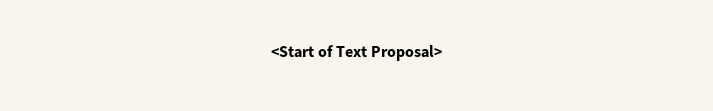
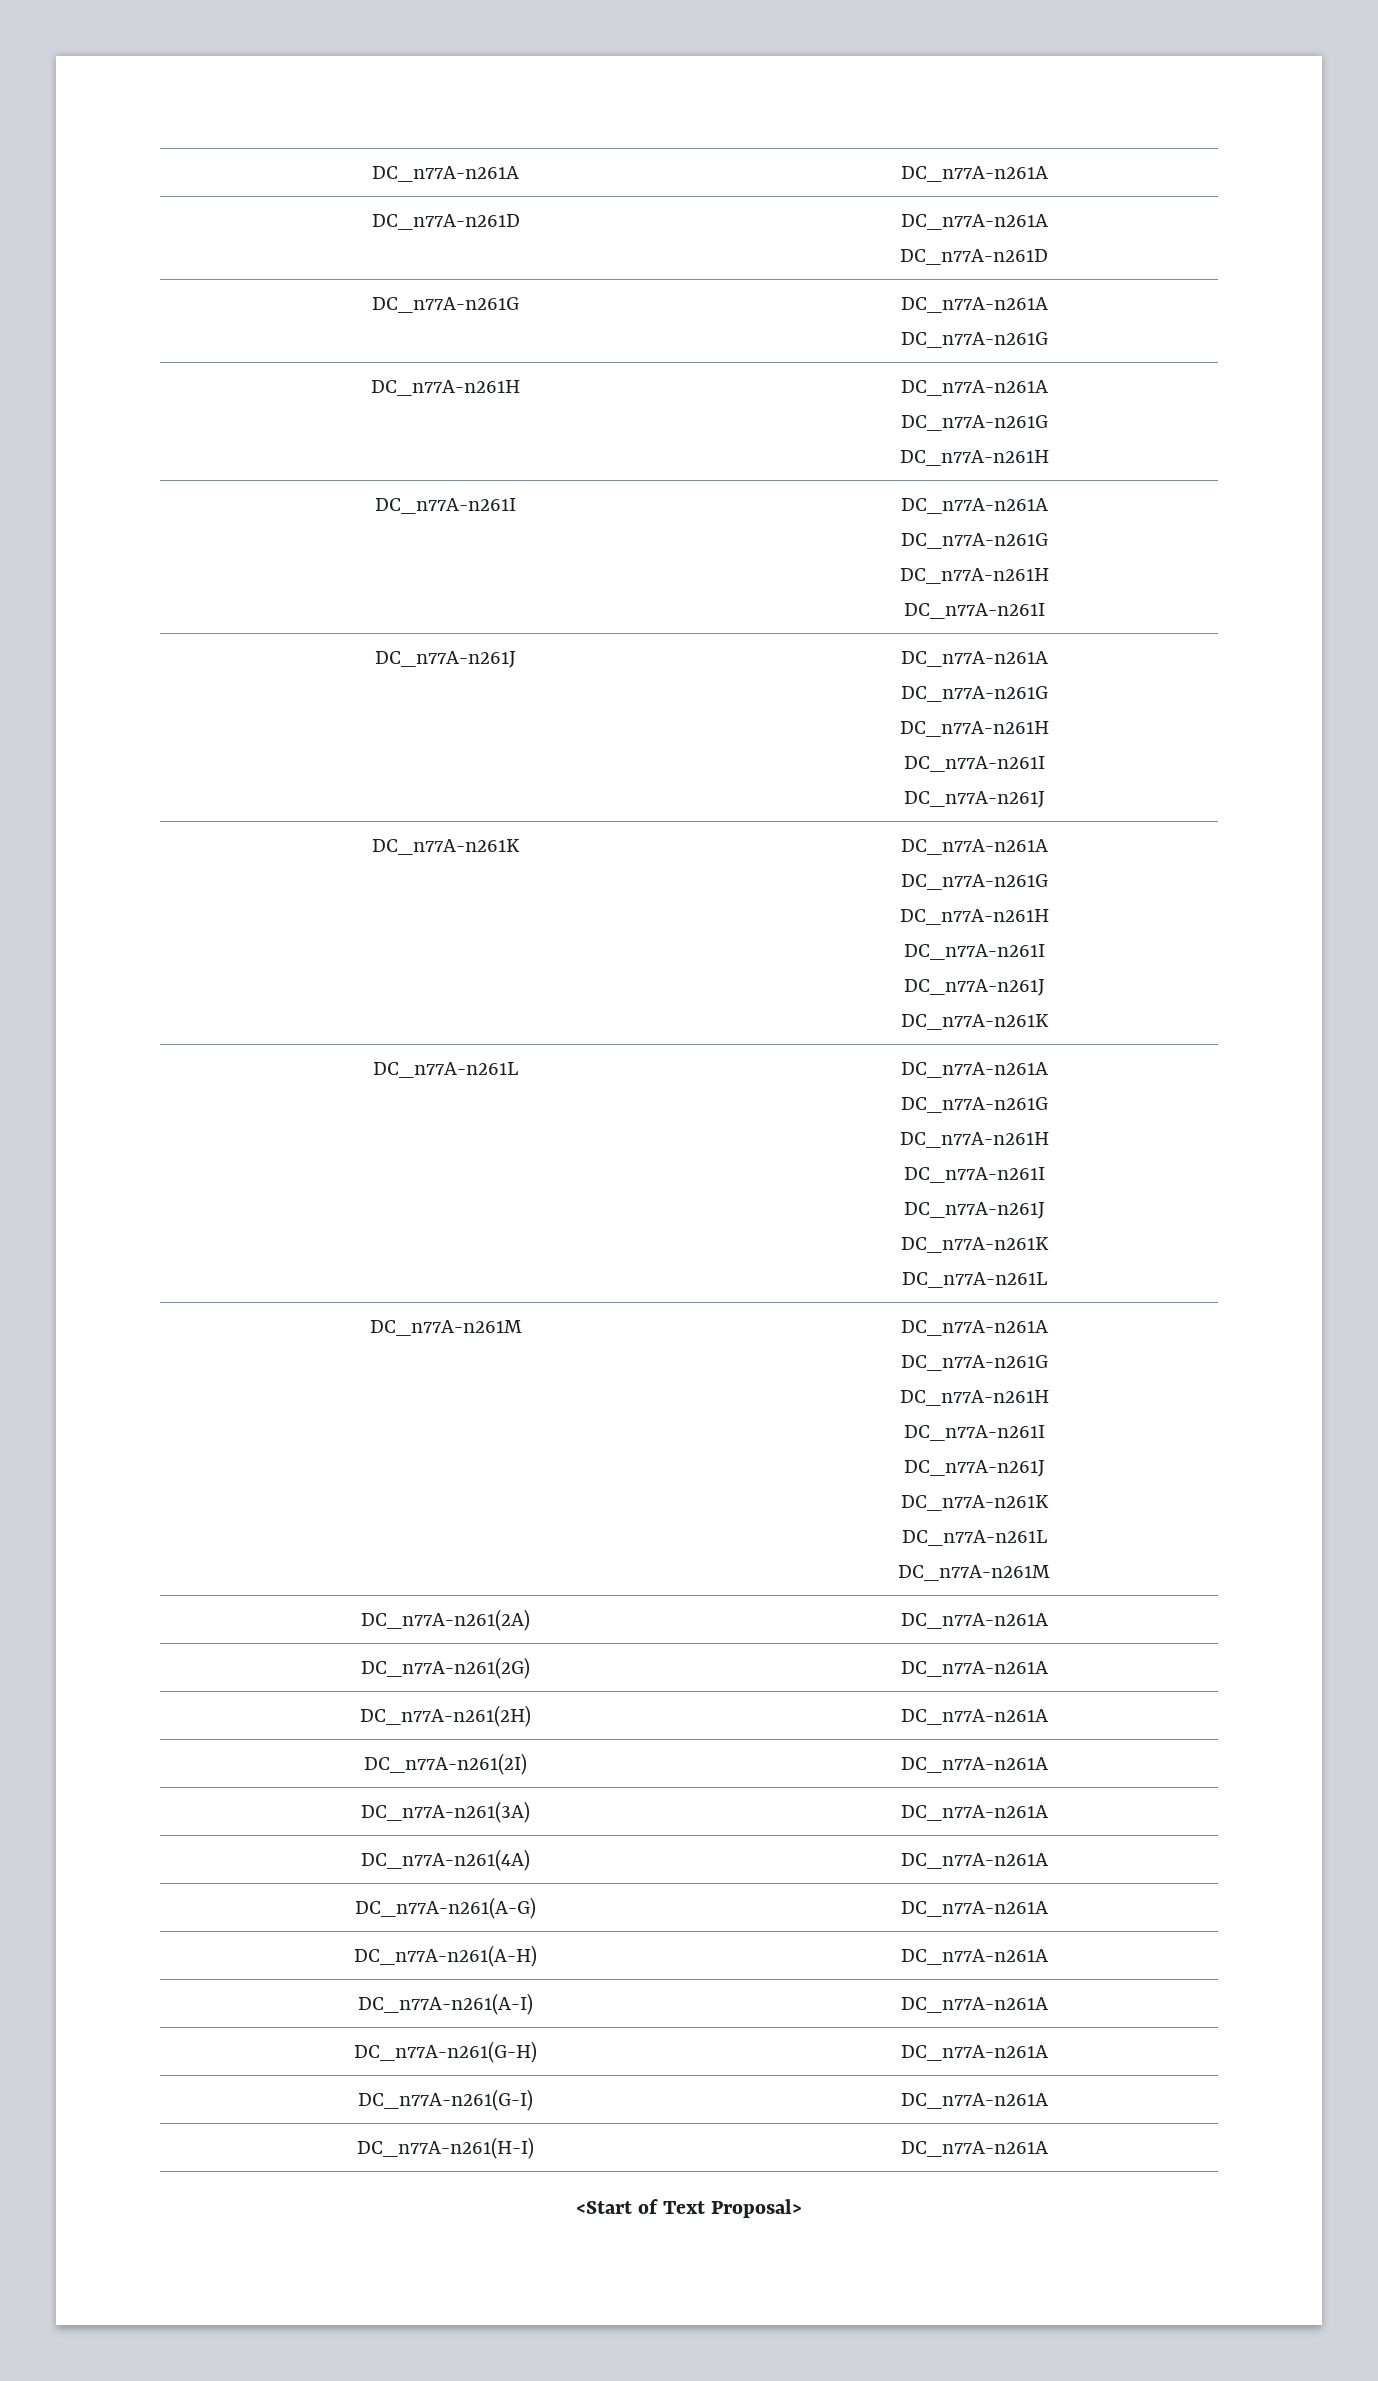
(270, 52) none -> [372,166,519,182] [900,166,1048,182] [371,214,520,230] [900,214,1048,230] [900,249,1048,265] [372,297,519,313] [900,297,1048,313] [900,332,1048,348] [371,380,520,396] [900,380,1048,396] [900,415,1048,431] [899,450,1049,466] [375,498,516,514] [900,498,1048,514] [900,533,1048,549] [899,568,1049,584] [903,603,1045,619] [375,651,516,668] [900,651,1048,667] [900,686,1048,702] [899,721,1049,737] [903,756,1045,772] [903,791,1045,808] [372,839,520,855] [900,839,1048,855] [900,874,1048,890] [899,909,1049,925] [903,944,1045,960] [903,979,1045,996] [900,1014,1049,1030] [373,1062,518,1078] [900,1062,1048,1078] [900,1097,1048,1113] [899,1132,1049,1148] [903,1167,1045,1183] [903,1202,1045,1219] [900,1237,1049,1253] [901,1272,1047,1288] [369,1320,522,1336] [900,1320,1048,1336] [900,1355,1048,1371] [899,1390,1049,1406] [903,1425,1045,1441] [903,1460,1045,1477] [900,1495,1049,1511] [901,1530,1047,1546] [898,1565,1050,1581] [361,1609,530,1631] [900,1613,1048,1629] [361,1657,530,1679] [900,1661,1048,1677] [360,1705,531,1727] [900,1709,1048,1725] [364,1753,527,1775] [900,1757,1048,1773] [361,1801,530,1823] [900,1805,1048,1821] [361,1849,530,1871] [900,1853,1048,1869] [355,1897,536,1919] [900,1901,1048,1917] [354,1945,537,1967] [900,1949,1048,1965] [358,1993,533,2015] [900,1997,1048,2013] [354,2041,537,2063] [900,2045,1048,2061] [358,2089,533,2111] [900,2093,1048,2109] [357,2137,534,2159] [900,2141,1048,2157] DC_n77A-n261A | DC_n77A-n261A // DC_n77A-n261D | DC_n77A-n261A // DC_n77A-n261D // DC_n77A-n261G | DC_n77A-n261A // DC_n77A-n261G // DC_n77A-n261H | DC_n77A-n261A // DC_n77A-n261G // DC_n77A-n261H // DC_n77A-n261I | DC_n77A-n261A // DC_n77A-n261G // DC_n77A-n261H // DC_n77A-n261I // DC_n77A-n261J | DC_n77A-n261A // DC_n77A-n261G // DC_n77A-n261H // DC_n77A-n261I // DC_n77A-n261J // DC_n77A-n261K | DC_n77A-n261A // DC_n77A-n261G // DC_n77A-n261H // DC_n77A-n261I // DC_n77A-n261J // DC_n77A-n261K // DC_n77A-n261L | DC_n77A-n261A // DC_n77A-n261G // DC_n77A-n261H // DC_n77A-n261I // DC_n77A-n261J // DC_n77A-n261K // DC_n77A-n261L // DC_n77A-n261M | DC_n77A-n261A // DC_n77A-n261G // DC_n77A-n261H // DC_n77A-n261I // DC_n77A-n261J // DC_n77A-n261K // DC_n77A-n261L // DC_n77A-n261M // DC_n77A-n261(2A) | DC_n77A-n261A // DC_n77A-n261(2G) | DC_n77A-n261A // DC_n77A-n261(2H) | DC_n77A-n261A // DC_n77A-n261(2I) | DC_n77A-n261A // DC_n77A-n261(3A) | DC_n77A-n261A // DC_n77A-n261(4A) | DC_n77A-n261A // DC_n77A-n261(A-G) | DC_n77A-n261A // DC_n77A-n261(A-H) | DC_n77A-n261A // DC_n77A-n261(A-I) | DC_n77A-n261A // DC_n77A-n261(G-H) | DC_n77A-n261A // DC_n77A-n261(G-I) | DC_n77A-n261A // DC_n77A-n261(H-I) | DC_n77A-n261A //

